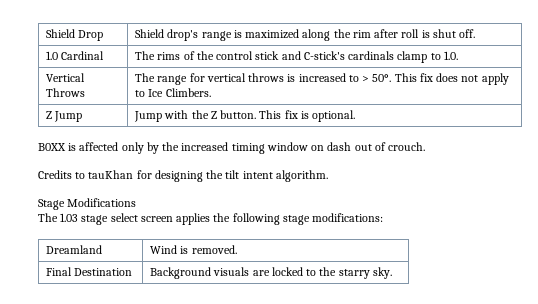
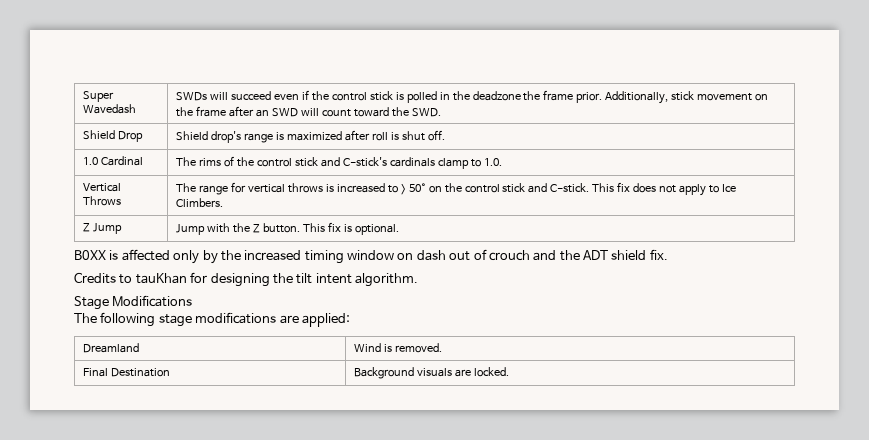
(46, 33) none -> [82,91,114,102] [82,104,136,114] [175,90,769,104] [175,106,441,117] Super Wavedash | SWDs will succeed even if the control stick is polled in the deadzone the frame prior. Additionally, stick movement on the frame after an SWD will count toward the SWD. //
[302,29,371,41] along the rim -> (342, 136) none
[372,74,392,82] 50°. -> [408,183,590,193] 50° on the control stick and C-stick.
[388,142,426,151] crouch. -> [488,249,668,261] crouch and the ADT shield fix.
[60,213,384,225] 1.03 stage select screen applies the following stage modifications: -> [100,312,350,327] following stage modifications are applied:
[271,267,392,279] locked to the starry sky. -> [473,367,509,377] locked.

